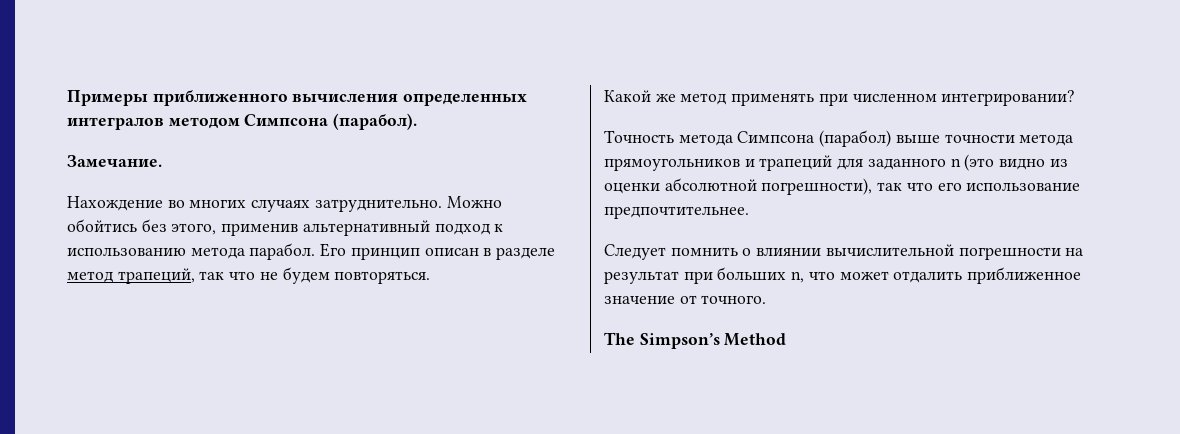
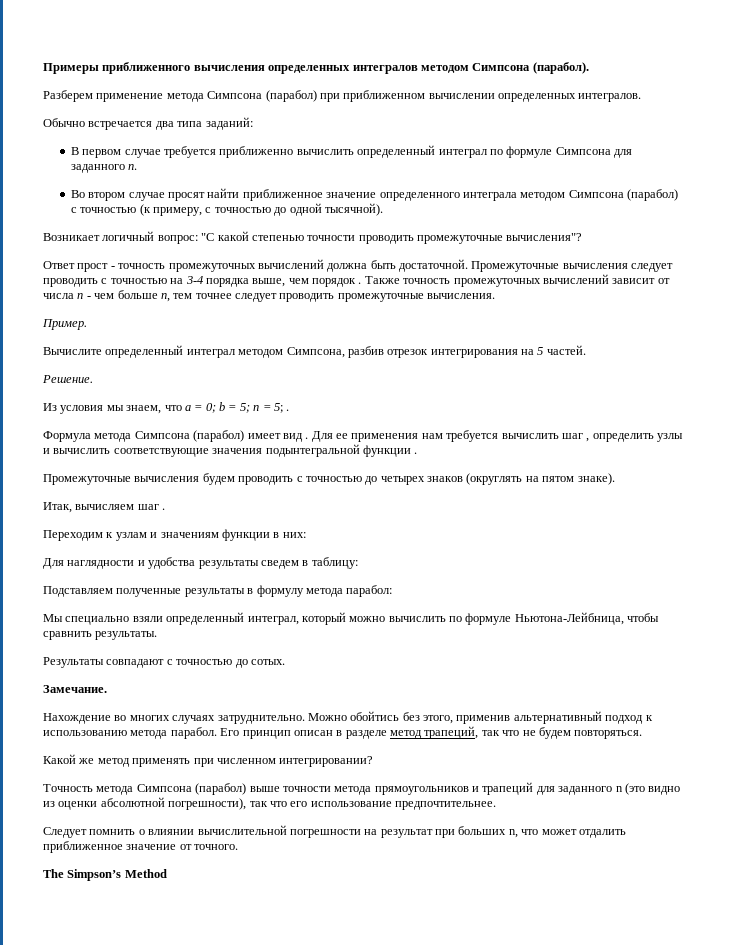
(418, 121) none -> [43,90,642,102] [43,117,253,130] [70,145,633,158] [70,164,138,173] [70,188,679,201] [70,203,383,216] [43,231,583,244] [43,259,674,272] [43,274,670,287] [43,290,496,302] [42,319,87,330] [43,345,586,358] [42,375,93,383] [43,402,290,414] [43,430,683,442] [43,444,418,457] [43,473,615,485] [43,502,166,513] [43,529,306,541] [43,557,358,569] [43,585,393,597] [43,612,660,625] [43,631,158,640] [43,657,285,668] // Разберем применение метода Симпсона (парабол) при приближенном вычислении определенных интегралов. // Обычно встречается два типа заданий: // В первом случае требуется приближенно вычислить определенный интеграл по формуле Симпсона для заданного n. // Во втором случае просят найти приближенное значение определенного интеграла методом Симпсона (парабол) с точностью (к примеру, с точностью до одной тысячной). // Возникает логичный вопрос: "С какой степенью точности проводить промежуточные вычисления"? // Ответ прост - точность промежуточных вычислений должна быть достаточной. Промежуточные вычисления следует проводить с точностью на 3-4 порядка выше, чем порядок . Также точность промежуточных вычислений зависит от числа n - чем больше n, тем точнее следует проводить промежуточные вычисления. // Пример. // Вычислите определенный интеграл методом Симпсона, разбив отрезок интегрирования на 5 частей. // Решение. // Из условия мы знаем, что a = 0; b = 5; n = 5; . // Формула метода Симпсона (парабол) имеет вид . Для ее применения нам требуется вычислить шаг , определить узлы и вычислить соответствующие значения подынтегральной функции . // Промежуточные вычисления будем проводить с точностью до четырех знаков (округлять на пятом знаке). // Итак, вычисляем шаг . // Переходим к узлам и значениям функции в них: // Для наглядности и удобства результаты сведем в таблицу: // Подставляем полученные результаты в формулу метода парабол: // Мы специально взяли определенный интеграл, который можно вычислить по формуле Ньютона-Лейбница, чтобы сравнить результаты. // Результаты совпадают с точностью до сотых.

